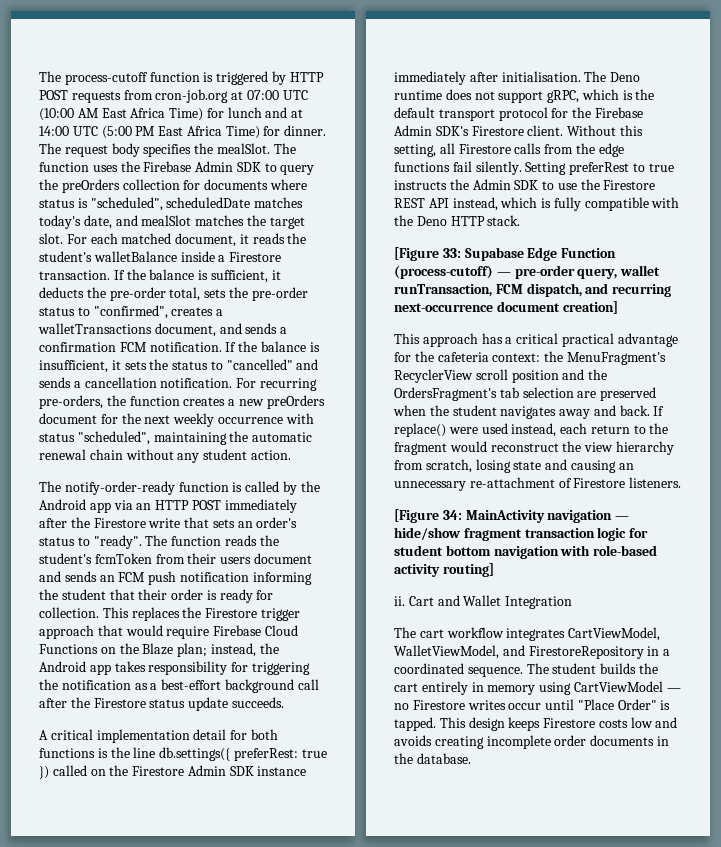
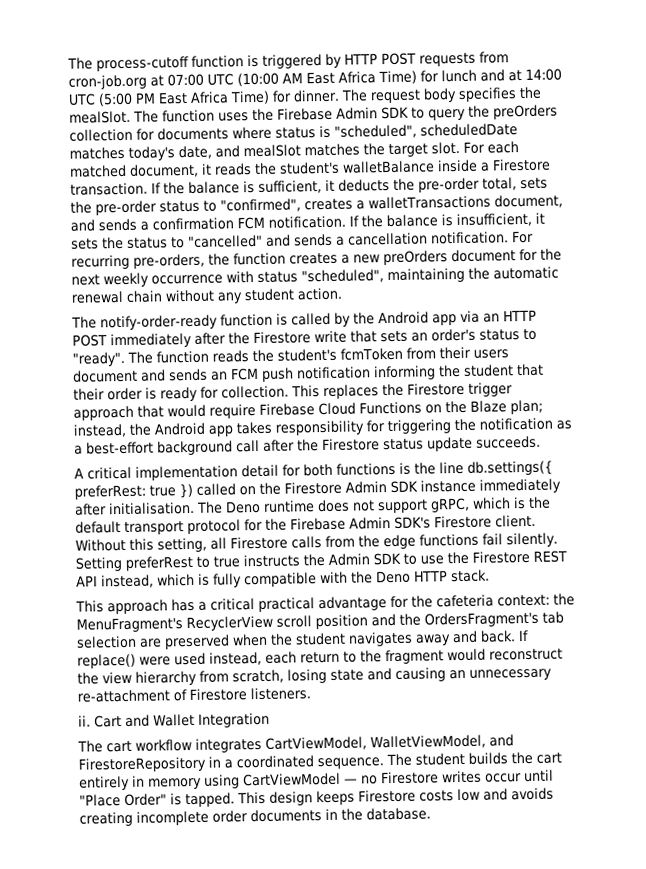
[394,247,617,261] [394,265,661,279] [394,283,672,297] [394,301,618,314] // [Figure 33: Supabase Edge Function (process-cutoff) — pre-order query, wallet runTransaction, FCM dispatch, and recurring next-occurrence document creation] -> (490, 576) none
[394,509,630,523] [394,527,649,541] [394,545,658,559] [394,563,494,577] // [Figure 34: MainActivity navigation — hide/show fragment transaction logic for student bottom navigation with role-based activity routing] -> (311, 694) none

